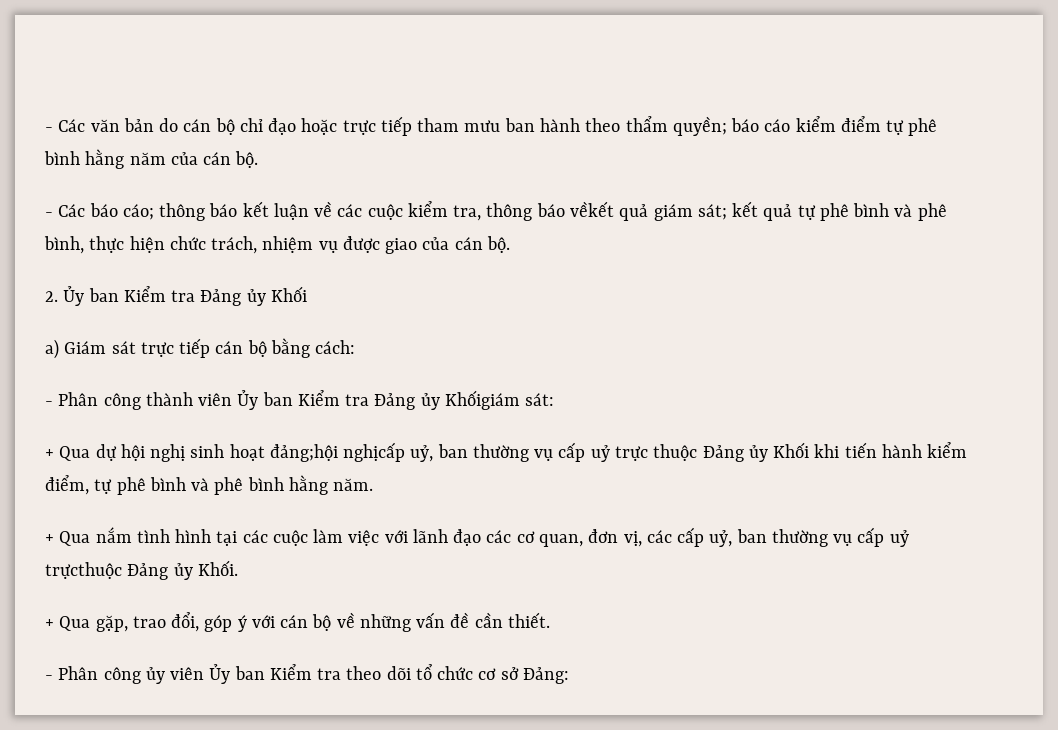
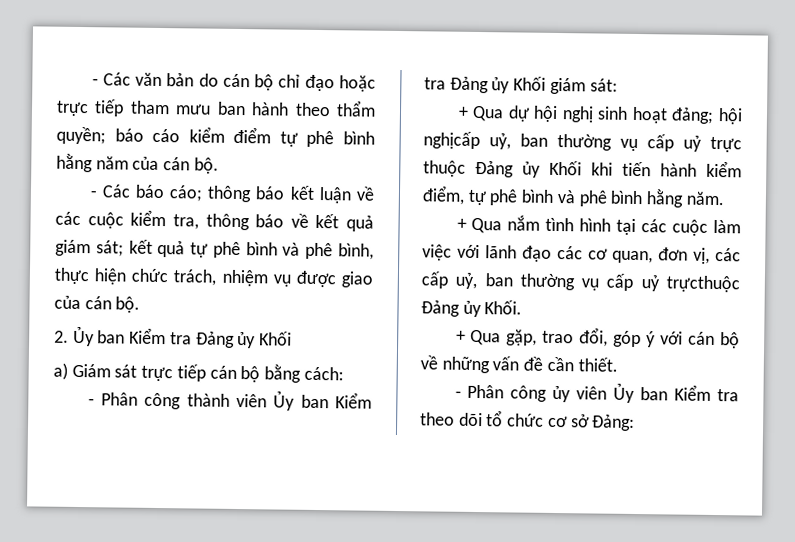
[569,201,614,217] vềkết -> [290,213,340,229] về kết
[444,390,520,410] Khốigiám -> [513,76,586,95] Khối giám
[269,444,338,462] đảng;hội -> [671,107,743,125] đảng; hội

